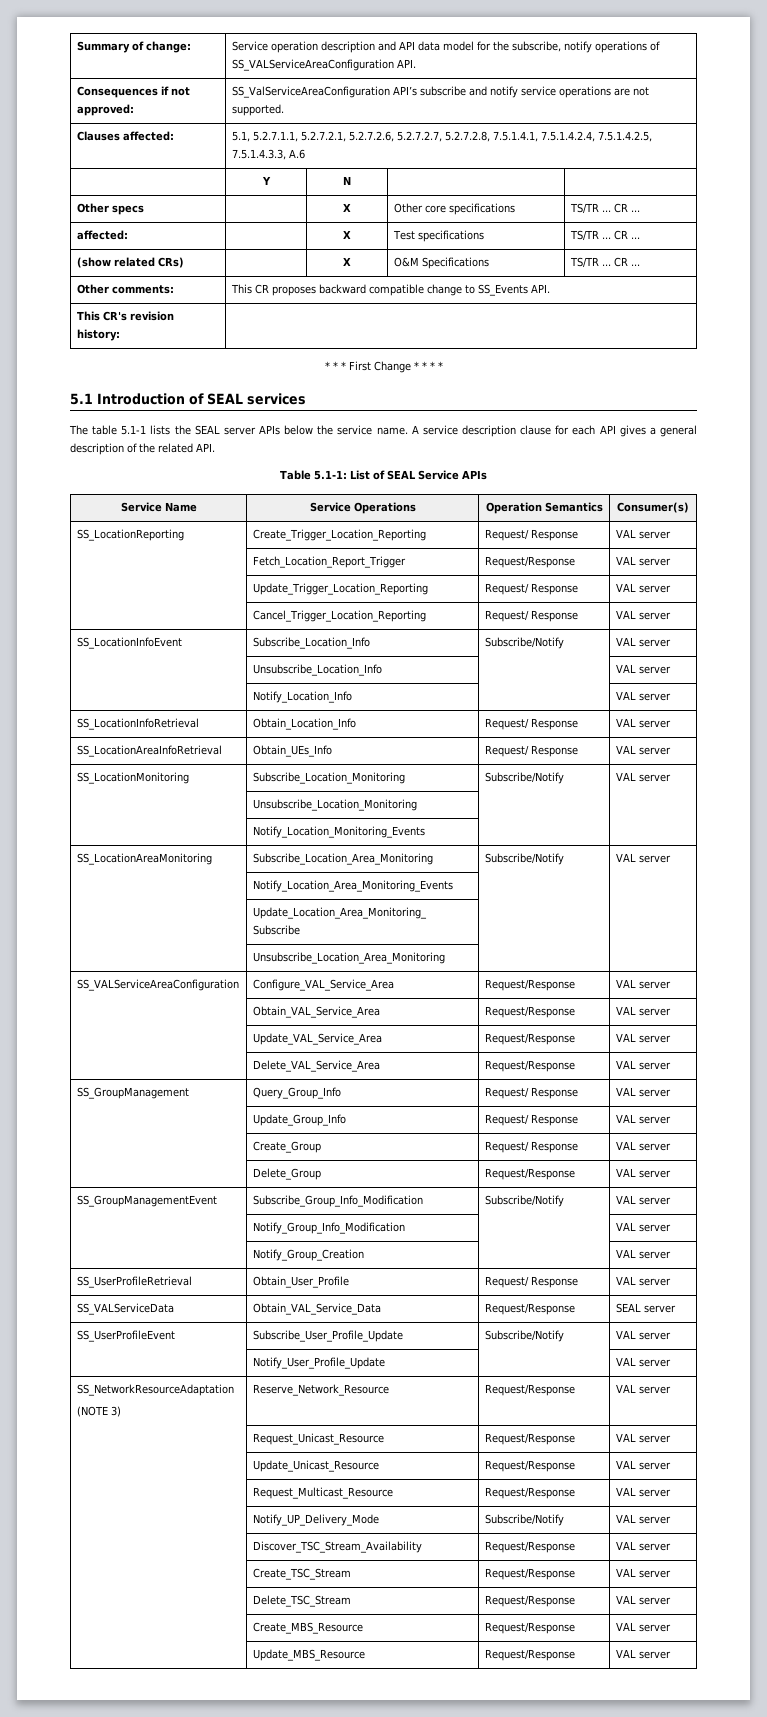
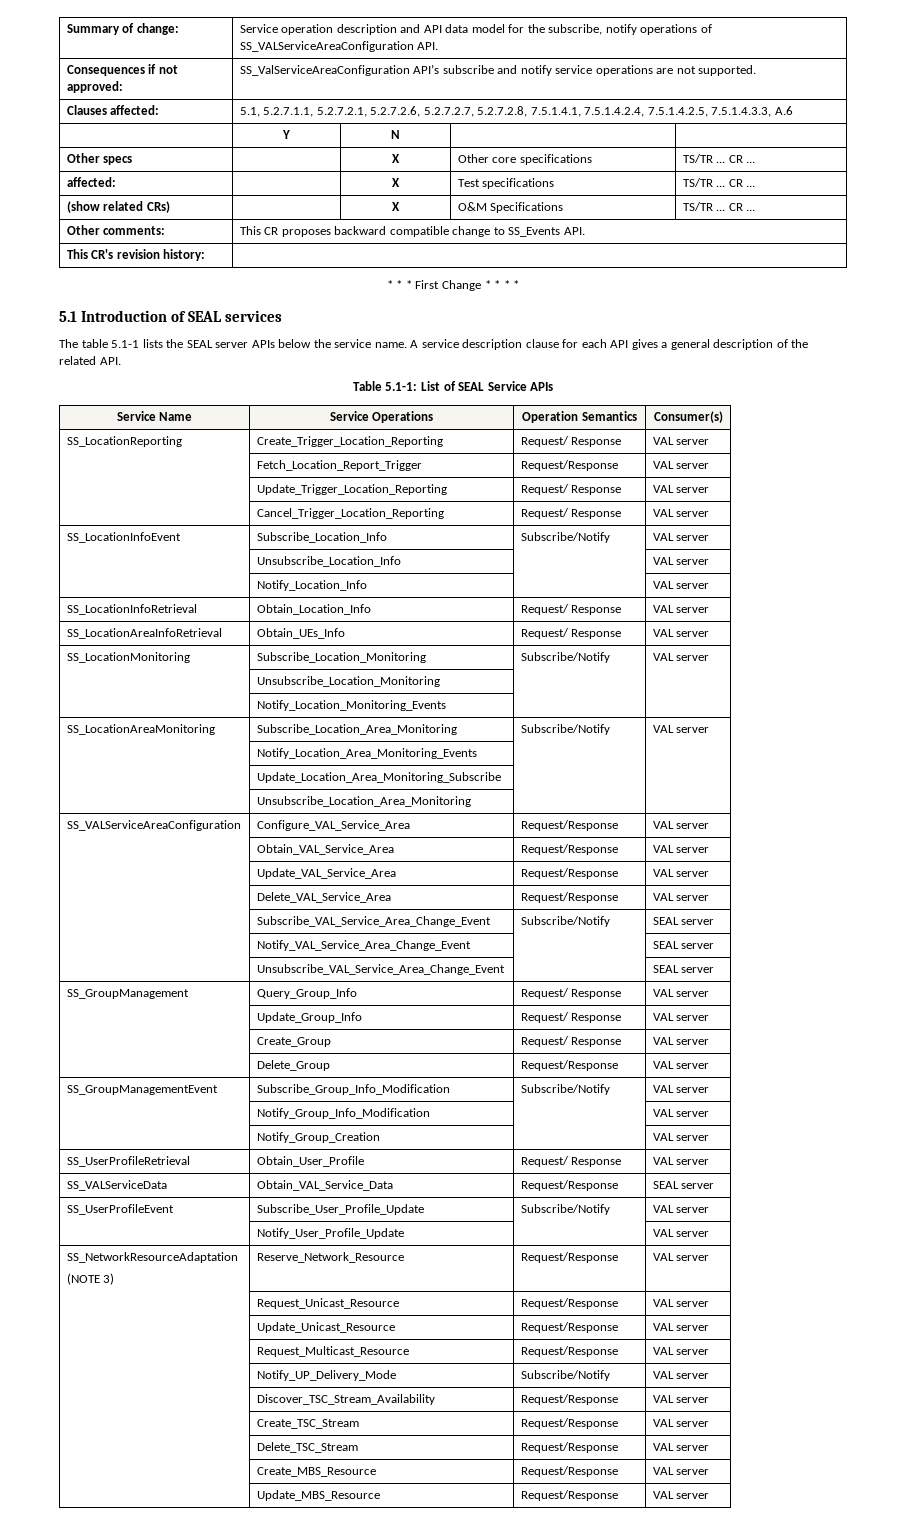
(671, 1066) none -> [256,916,491,927] [520,916,610,927] [652,917,715,925] [256,940,471,951] [652,941,715,949] [256,964,505,975] [652,965,715,973] // | Subscribe_VAL_Service_Area_Change_Event | Subscribe/Notify | SEAL server // | Notify_VAL_Service_Area_Change_Event | | SEAL server // | Unsubscribe_VAL_Service_Area_Change_Event | | SEAL server

